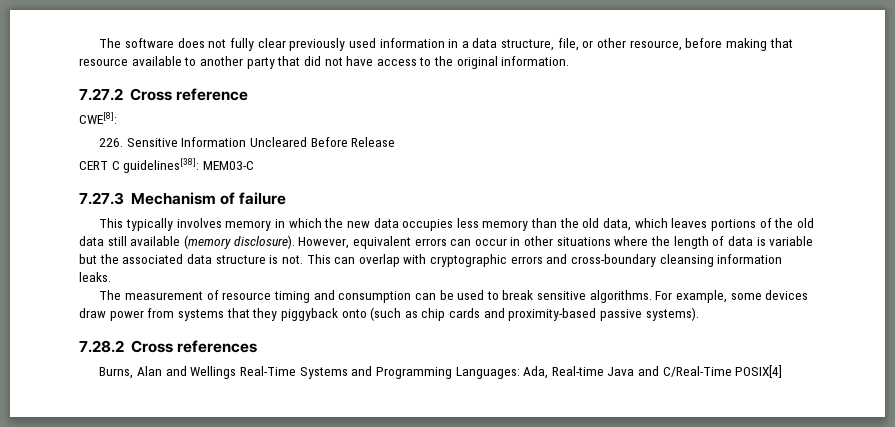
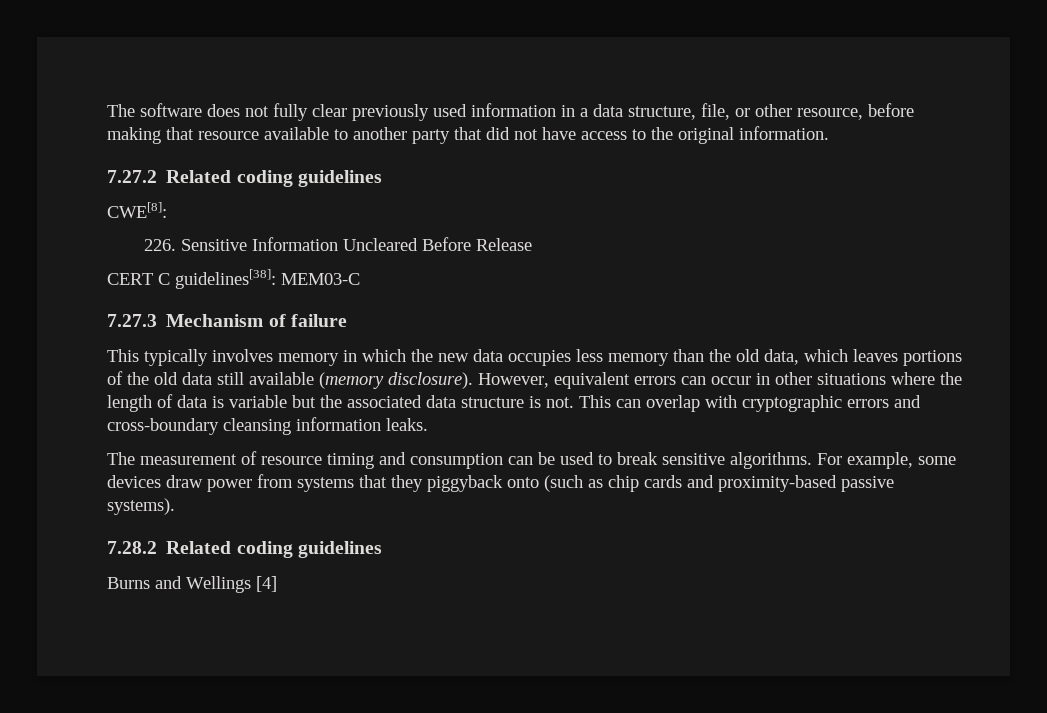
[129,88,248,101] Cross reference -> [166,170,382,187] Related coding guidelines
[130,340,257,353] [99,365,783,379] Cross references // Burns, Alan and Wellings Real-Time Systems and Programming Languages: Ada, Real-time Java and C/Real-Time POSIX[4] -> [166,541,382,558] [107,576,277,593] Related coding guidelines // Burns and Wellings [4]

